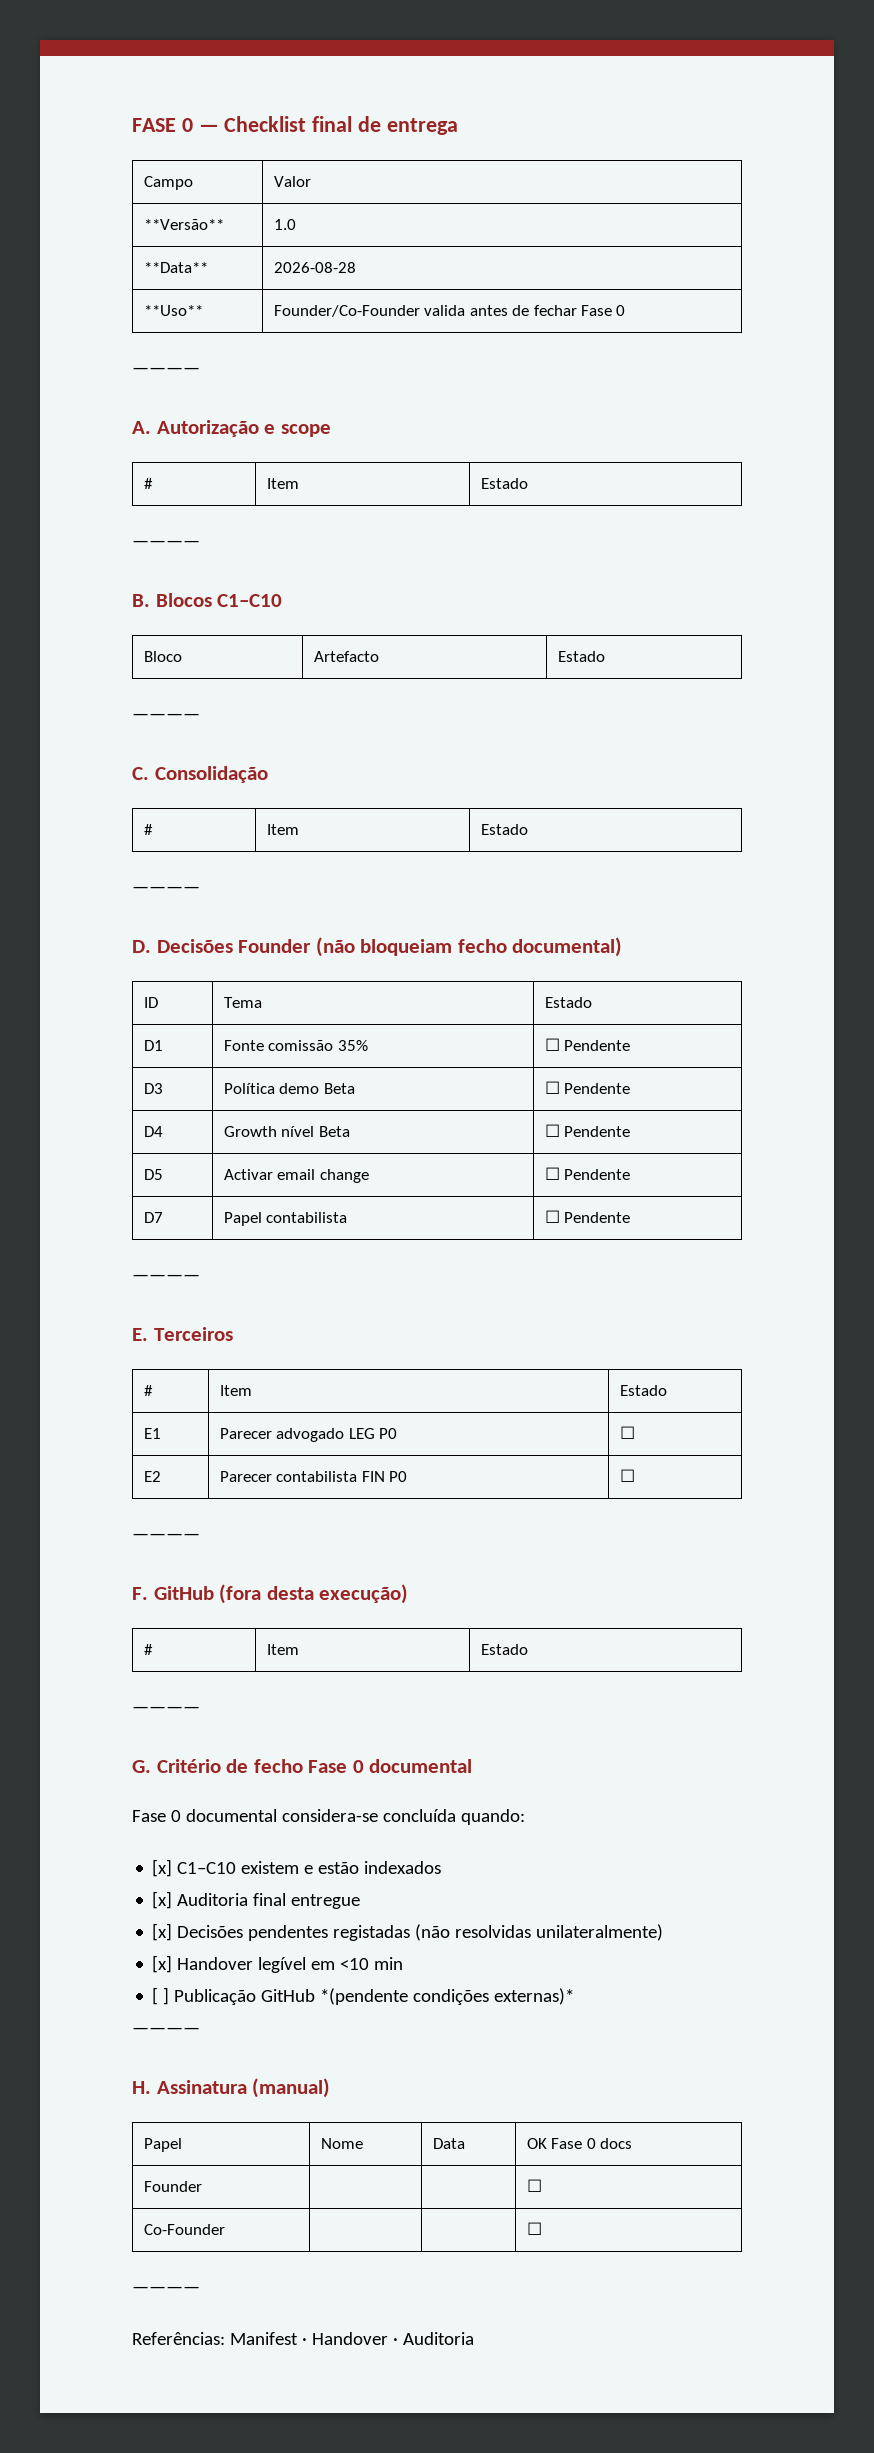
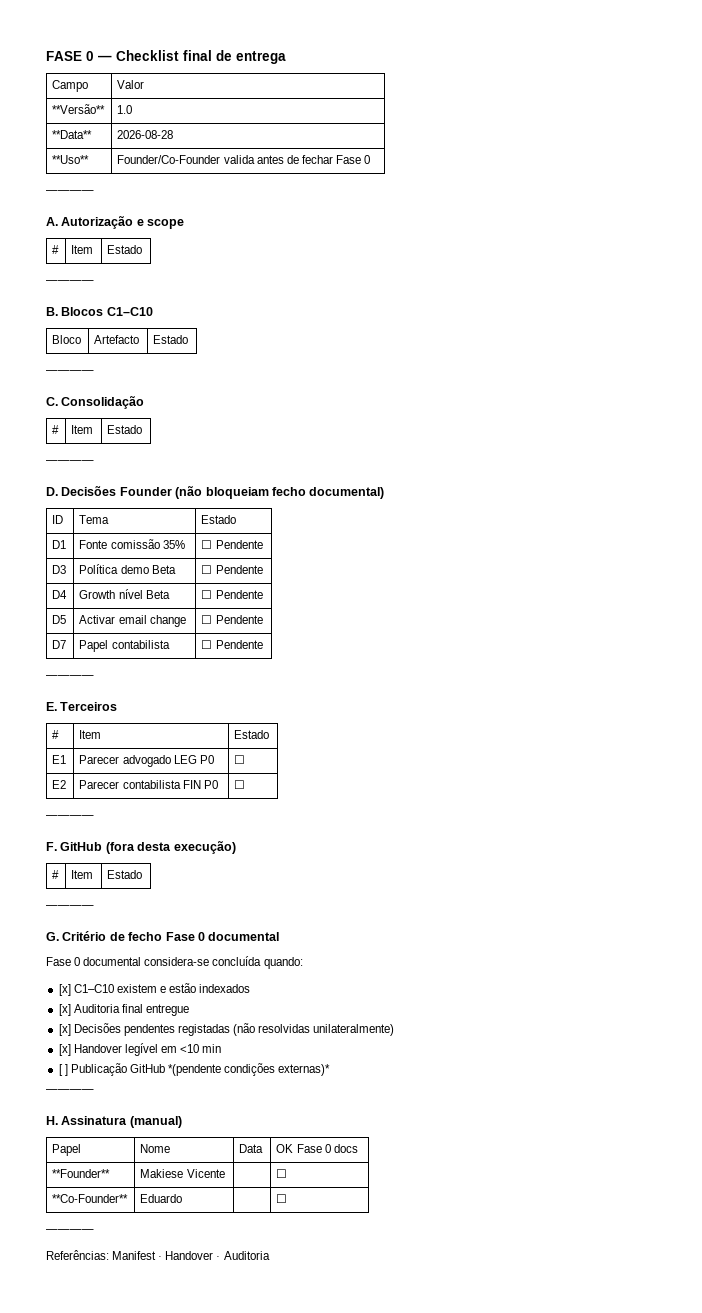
[143,2181,202,2192] [526,2179,542,2192] [143,2224,225,2235] Founder | | | ☐ // Co-Founder | -> [52,1169,111,1178] [140,1169,225,1178] [276,1169,288,1178] [52,1194,129,1203] [140,1194,183,1203] **Founder** | Makiese Vicente | | ☐ // **Co-Founder** | Eduardo

